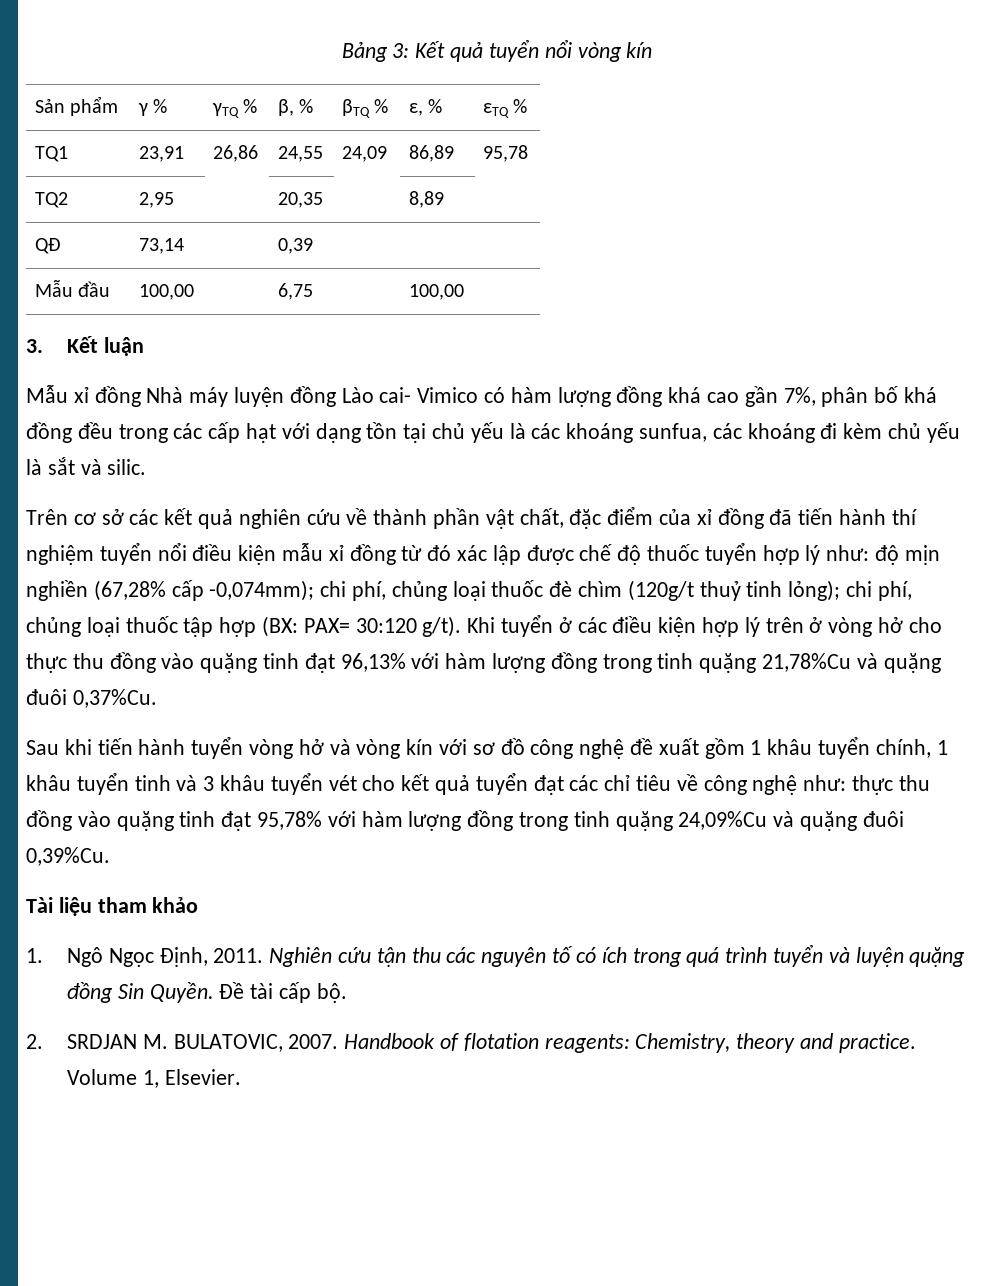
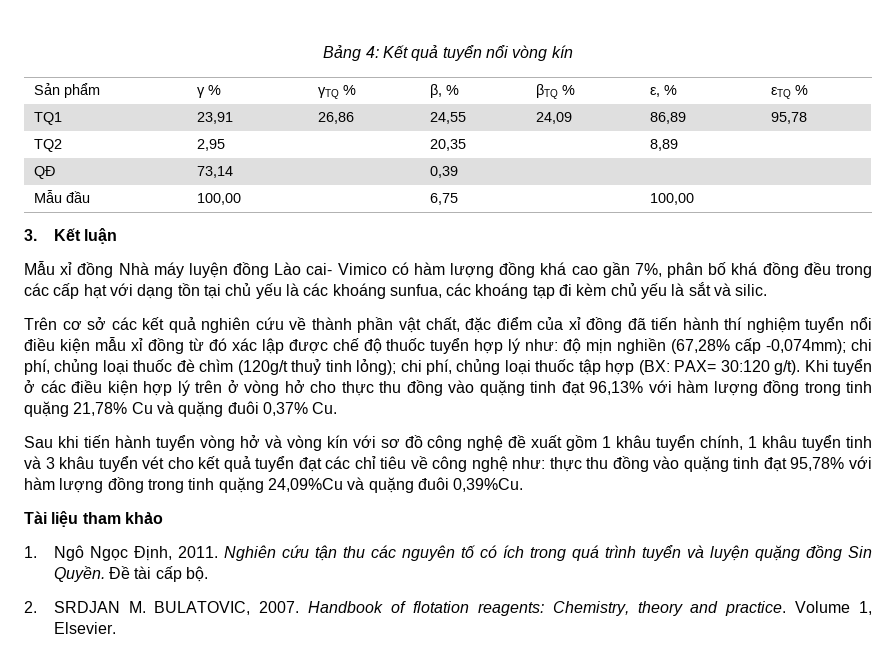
[392,43,410,58] 3: -> [365,46,379,58] 4:
(815, 433) none -> [532,285,555,299] tạp
[762,653,941,673] [26,689,157,708] 21,78%Cu và quặng đuôi 0,37%Cu. -> [73,401,338,417] 21,78% Cu và quặng đuôi 0,37% Cu.

